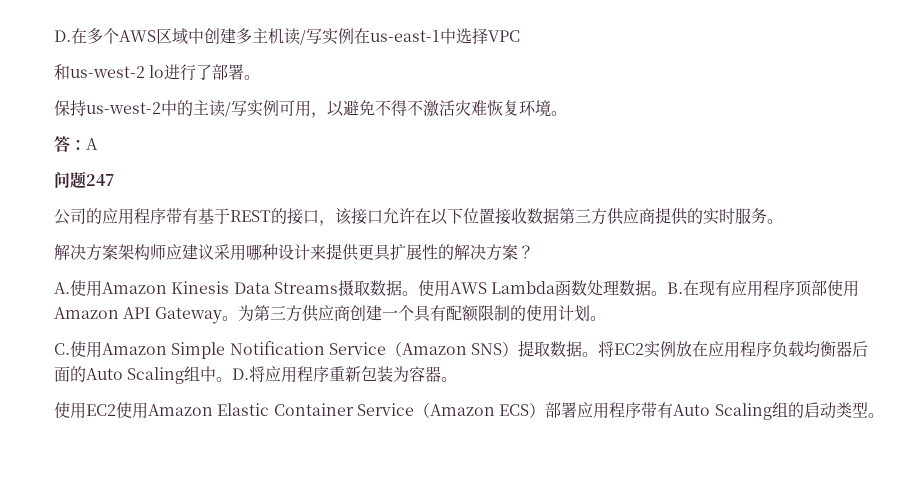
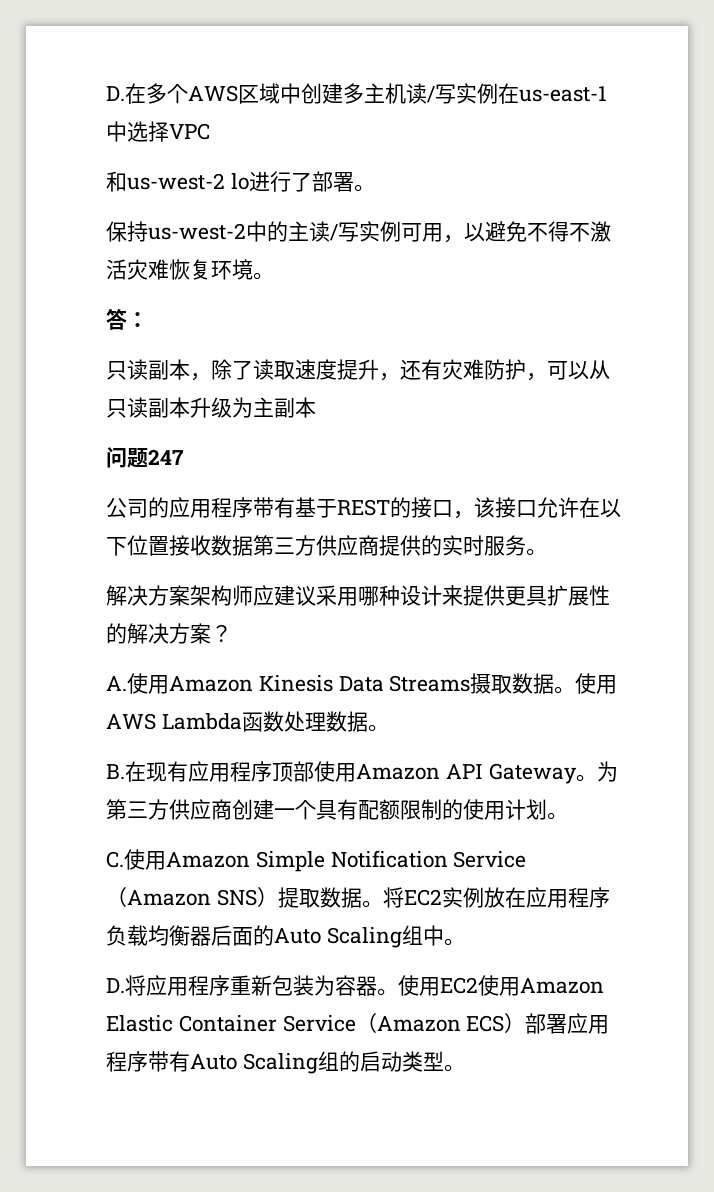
[86,138,99,150] A -> [106,359,611,381] [106,397,317,418] // 只读副本，除了读取速度提升，还有灾难防护，可以从只读副本升级为主副本
(668, 293) none -> (390, 728) //
(233, 379) none -> (466, 942) //
(458, 379) // -> (399, 992) none

